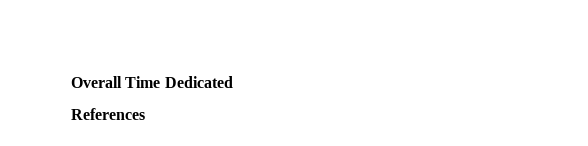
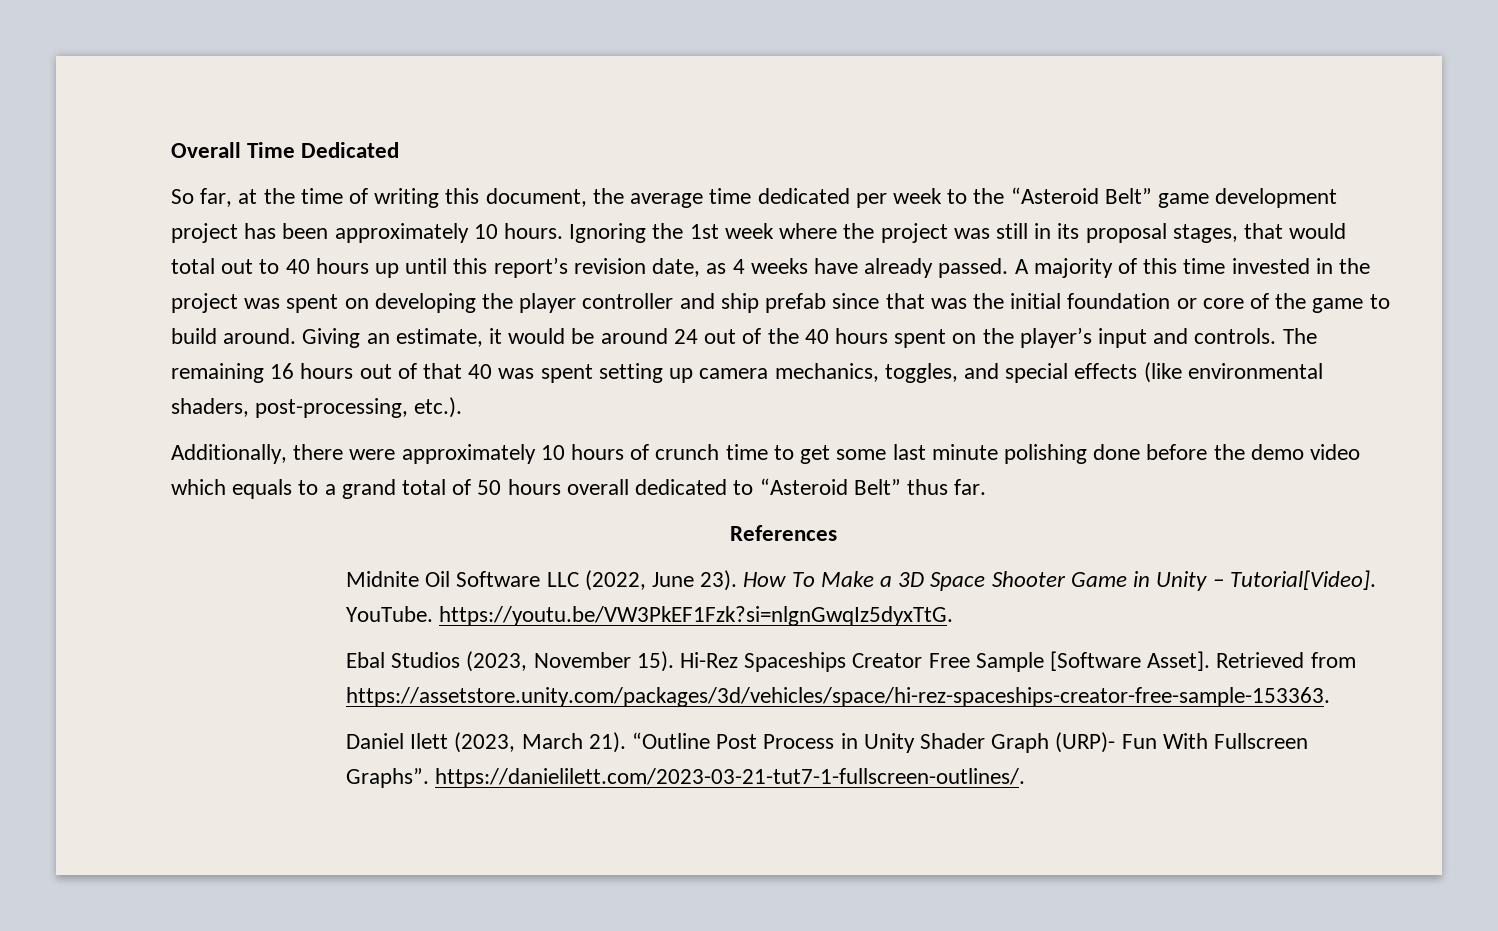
[71,108,145,120] References -> [171,187,1338,208] [171,223,1347,243] [171,257,1371,278] [171,293,1390,313] [171,327,1317,348] [171,362,1323,383] [171,397,463,418] [171,444,1360,464] [171,478,987,499] [729,525,837,541] [345,570,1376,591] [345,606,954,626] [345,651,1356,672] [345,687,1330,707] [345,732,1309,753] [345,768,1026,788] So far, at the time of writing this document, the average time dedicated per week to the “Asteroid Belt” game development project has been approximately 10 hours. Ignoring the 1st week where the project was still in its proposal stages, that would total out to 40 hours up until this report’s revision date, as 4 weeks have already passed. A majority of this time invested in the project was spent on developing the player controller and ship prefab since that was the initial foundation or core of the game to build around. Giving an estimate, it would be around 24 out of the 40 hours spent on the player’s input and controls. The remaining 16 hours out of that 40 was spent setting up camera mechanics, toggles, and special effects (like environmental shaders, post-processing, etc.). // Additionally, there were approximately 10 hours of crunch time to get some last minute polishing done before the demo video which equals to a grand total of 50 hours overall dedicated to “Asteroid Belt” thus far. // References // Midnite Oil Software LLC (2022, June 23). How To Make a 3D Space Shooter Game in Unity – Tutorial[Video]. YouTube. https://youtu.be/VW3PkEF1Fzk?si=nlgnGwqIz5dyxTtG. // Ebal Studios (2023, November 15). Hi-Rez Spaceships Creator Free Sample [Software Asset]. Retrieved from https://assetstore.unity.com/packages/3d/vehicles/space/hi-rez-spaceships-creator-free-sample-153363. // Daniel Ilett (2023, March 21). “Outline Post Process in Unity Shader Graph (URP)- Fun With Fullscreen Graphs”. https://danielilett.com/2023-03-21-tut7-1-fullscreen-outlines/.

